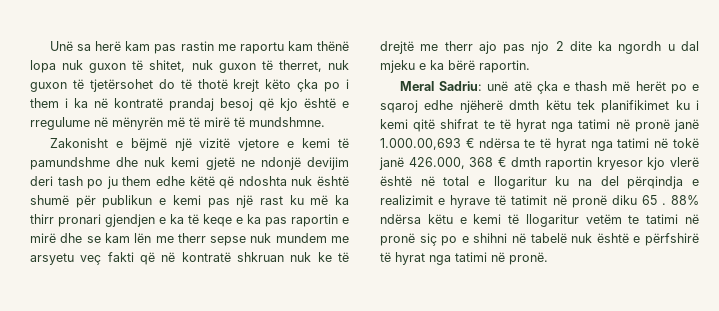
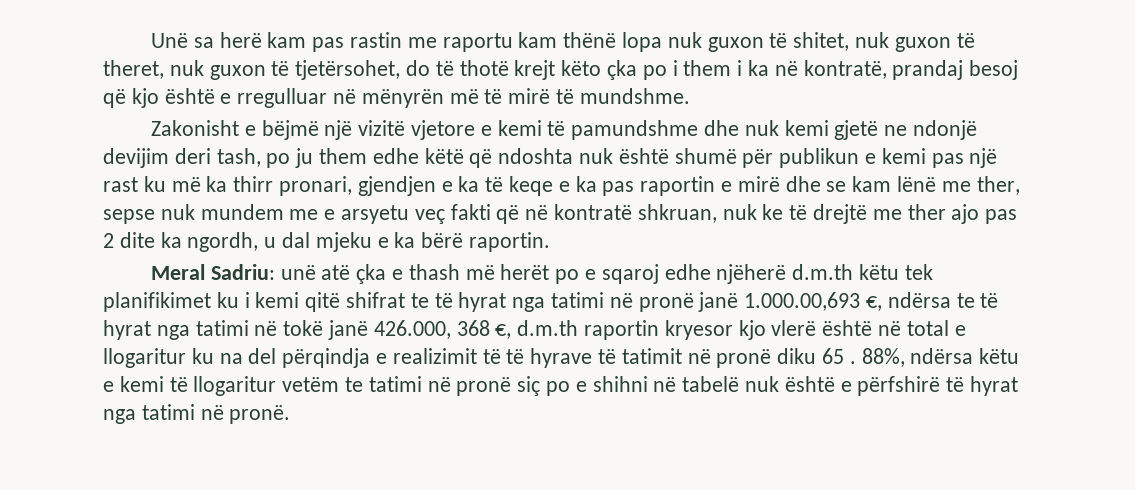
[278,60,349,72] [30,79,153,92] therret, nuk guxon të tjetërsohet -> [103,60,401,80] theret, nuk guxon të tjetërsohet,
[114,98,163,108] kontratë -> [803,60,887,79] kontratë,
[30,117,90,130] rregulume -> [237,88,328,108] rregulluar
[249,117,325,127] mundshmne. -> [579,88,690,104] mundshme.
[57,176,83,186] tash -> [216,148,261,167] tash,
[58,214,101,227] pronari -> [279,176,353,196] pronari,
[134,233,206,243] lën me therr -> [897,176,1020,195] lënë me ther,
(350, 239) none -> [324,209,336,220] e
[237,252,284,262] shkruan -> [637,204,717,223] shkruan,
[444,41,473,51] therr -> [907,204,946,220] ther
[531,41,550,54] njo -> (1018, 216) none
[618,41,662,54] ngordh -> [187,232,259,252] ngordh,
[509,100,540,110] dmth -> [792,264,854,280] d.m.th
[465,138,474,148] € -> [866,296,883,311] €,
[497,157,541,167] € dmth -> [495,320,579,339] €, d.m.th
[438,198,446,205] e -> [482,349,525,364] të të
[671,195,699,205] 88% -> [861,348,905,367] 88%,

